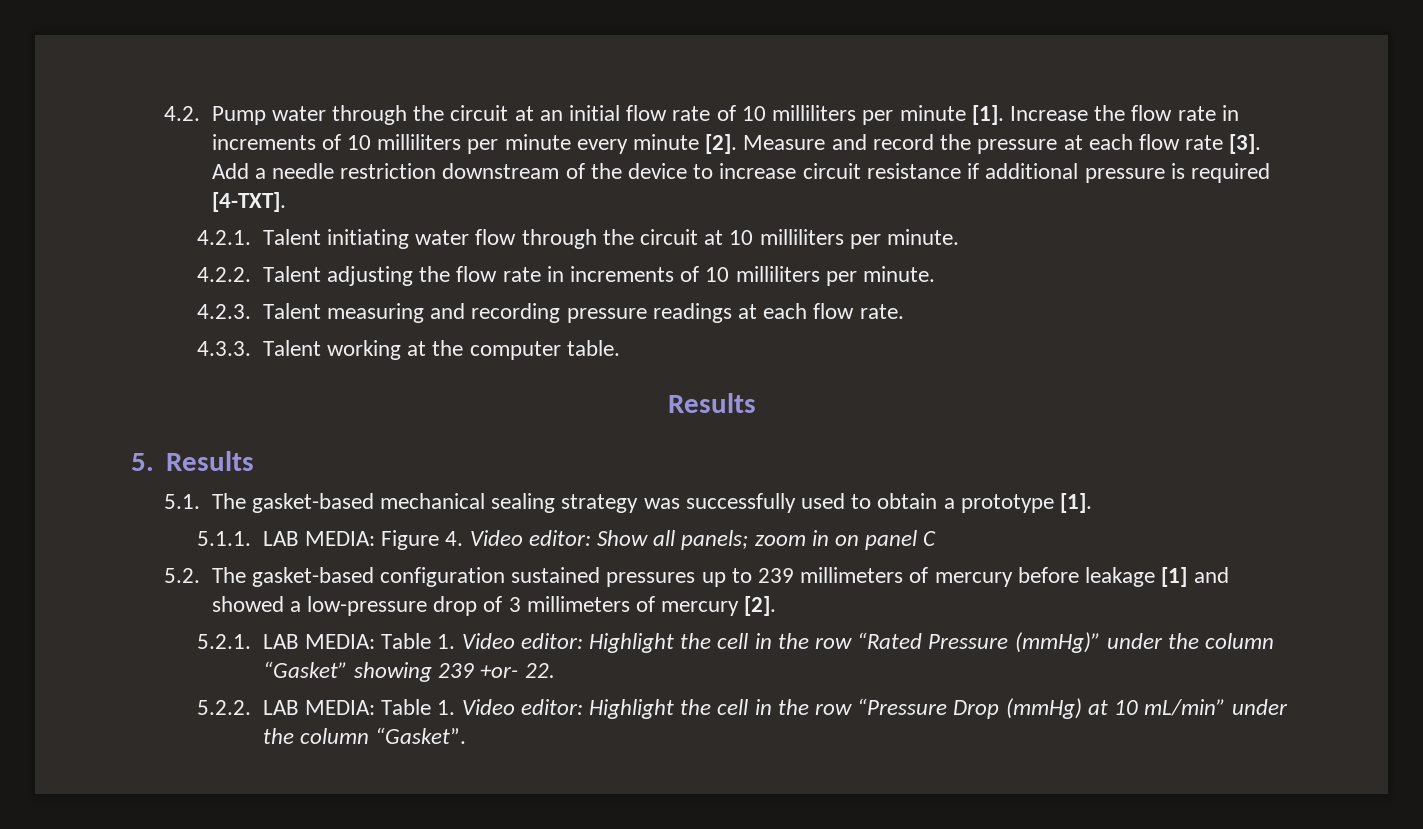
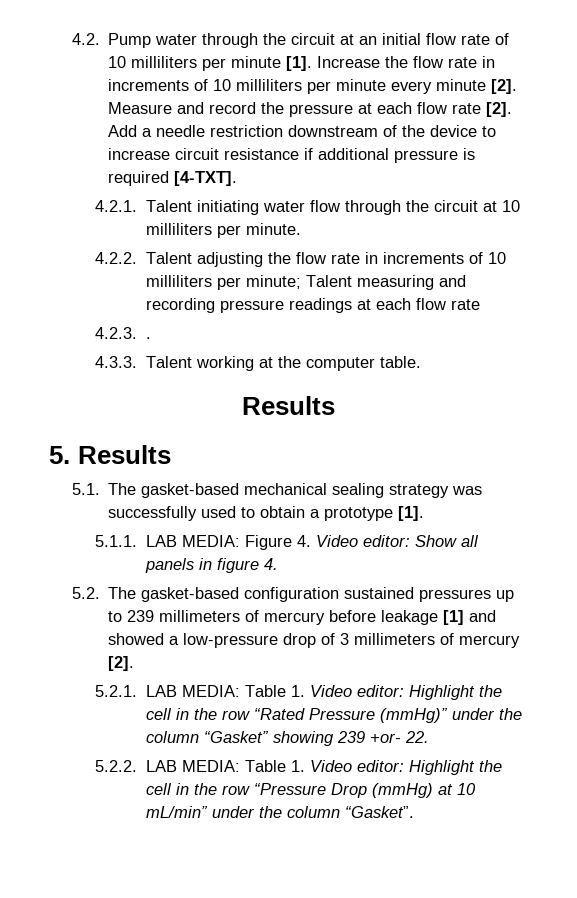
[1229,134,1262,154] [3]. -> [486,102,513,117] [2].
[863,266,936,282] [197,304,252,319] minute. // 4.2.3. -> [245,275,301,289] minute;
[859,304,904,319] rate. -> [450,299,480,310] [95,327,151,339] rate // 4.2.3. .
[681,530,937,550] panels; zoom in on panel C -> [144,558,278,573] panels in figure 4.

